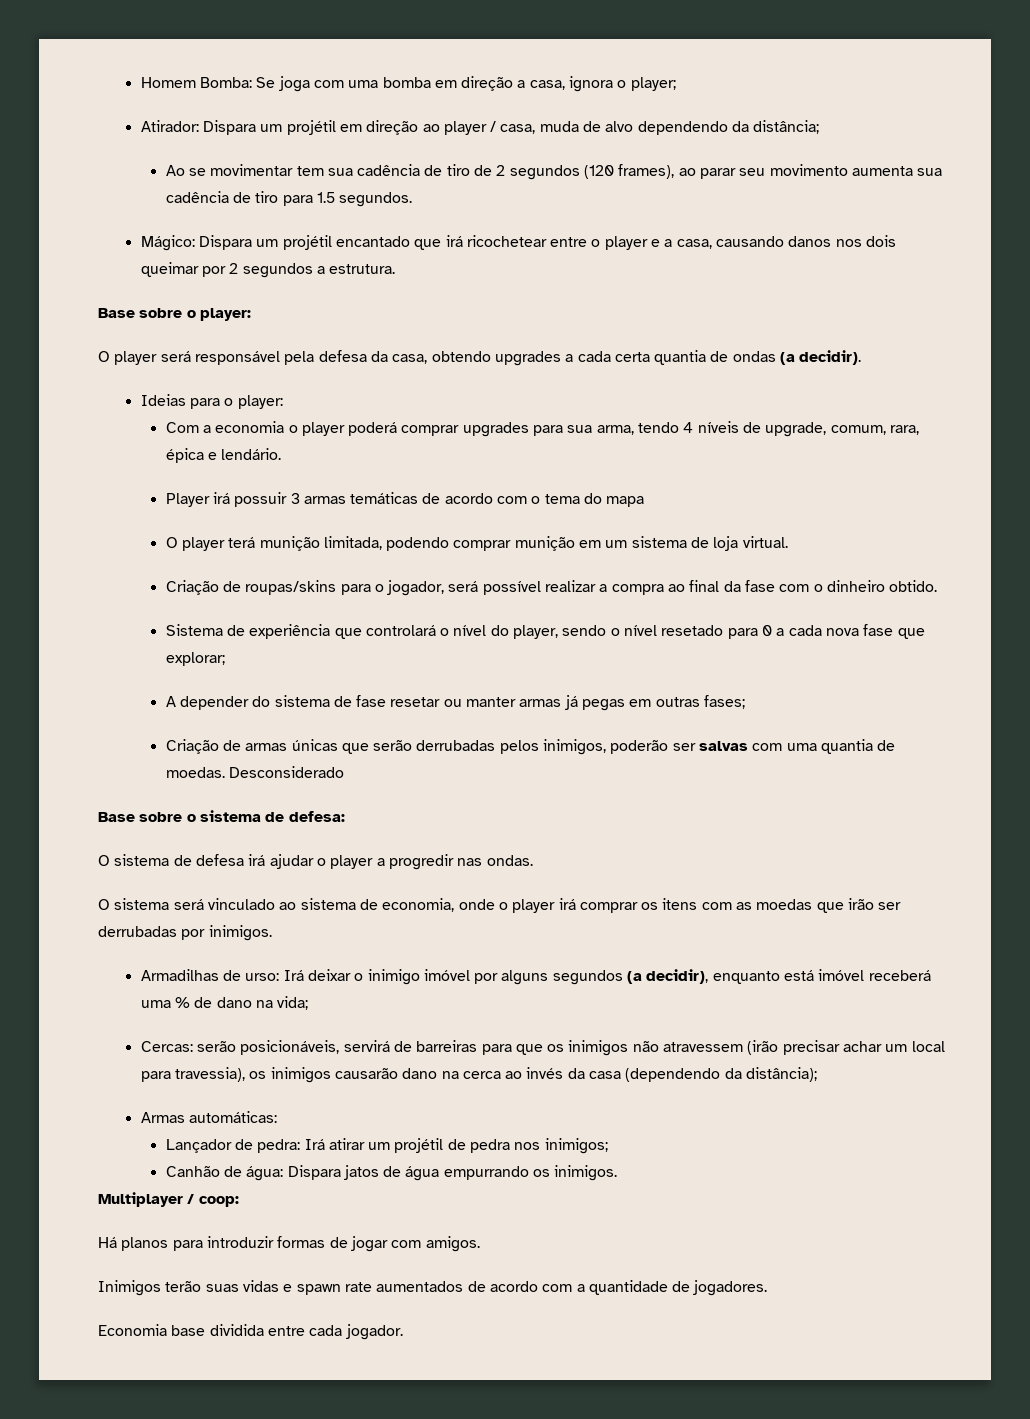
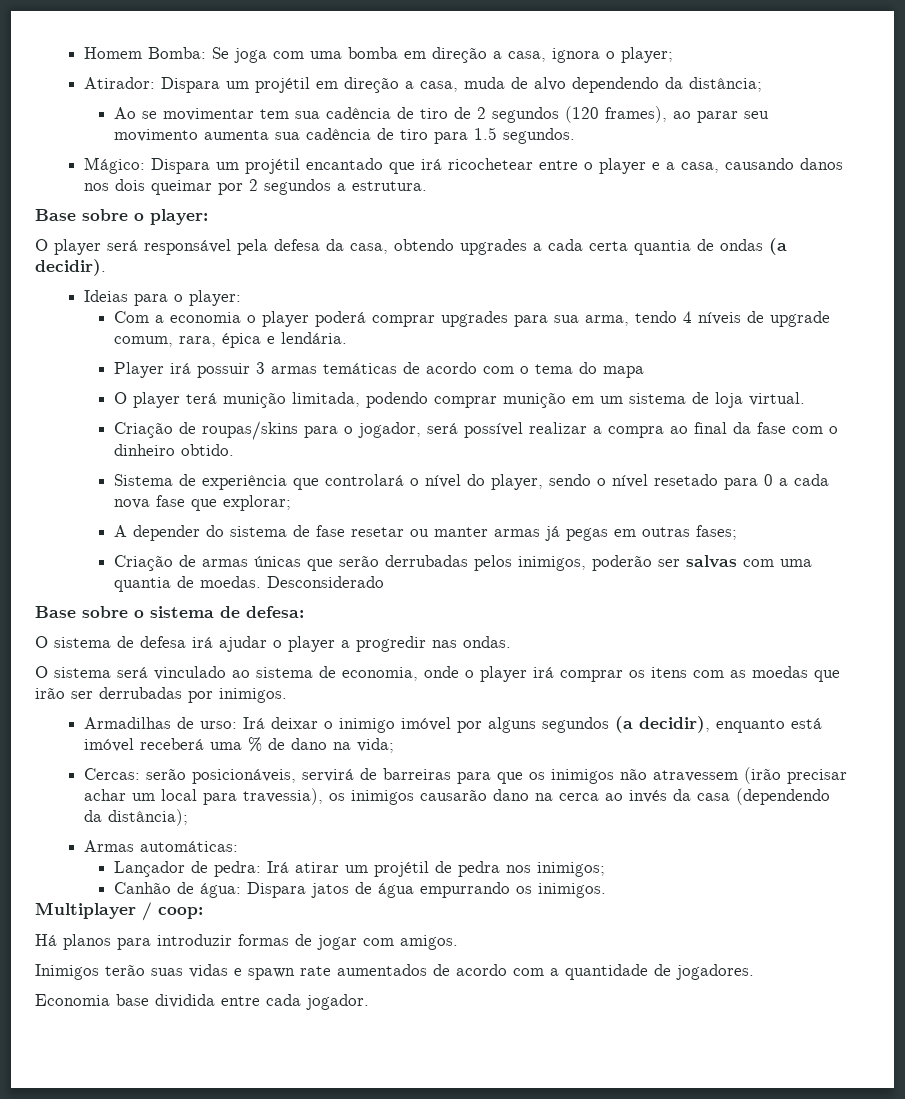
[422,121,497,135] ao player / -> [404,81,414,89] a
[765,422,827,437] upgrade, -> [769,311,830,327] upgrade
[221,448,282,460] lendário. -> [280,332,347,344] lendária.

